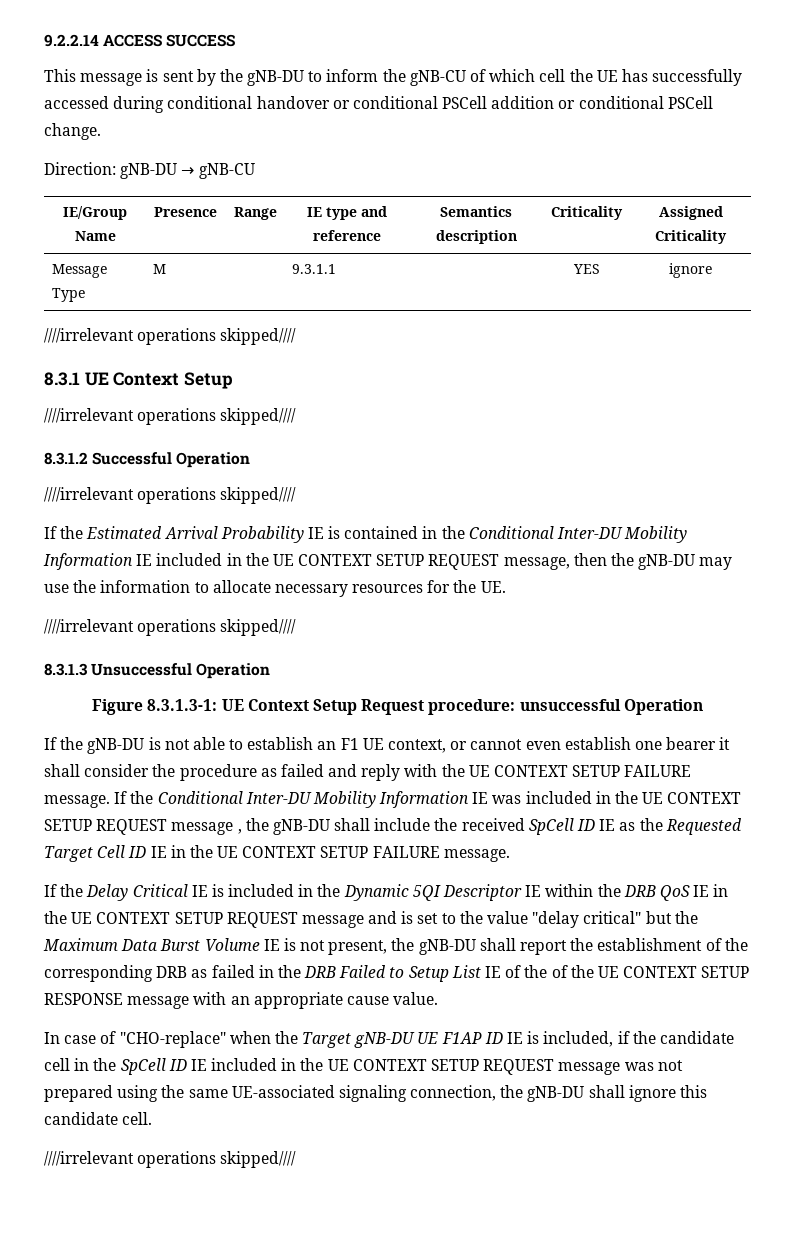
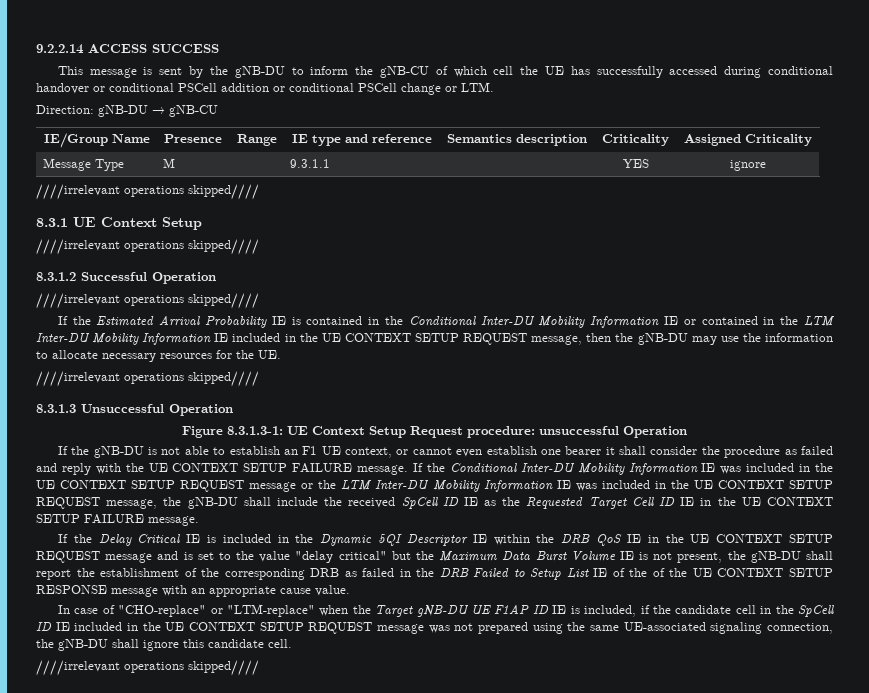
[44,123,101,140] change. -> [401,82,494,95] change or LTM.
(153, 560) none -> [683,316,835,327] [36,333,229,345] or contained in the LTM Inter-DU Mobility Information IE
[237,829,242,834] , -> [301,480,833,492] [36,497,158,509] or the LTM Inter-DU Mobility Information IE was included in the UE CONTEXT SETUP REQUEST message,
(226, 1039) none -> [210,604,315,617] or "LTM-replace"

